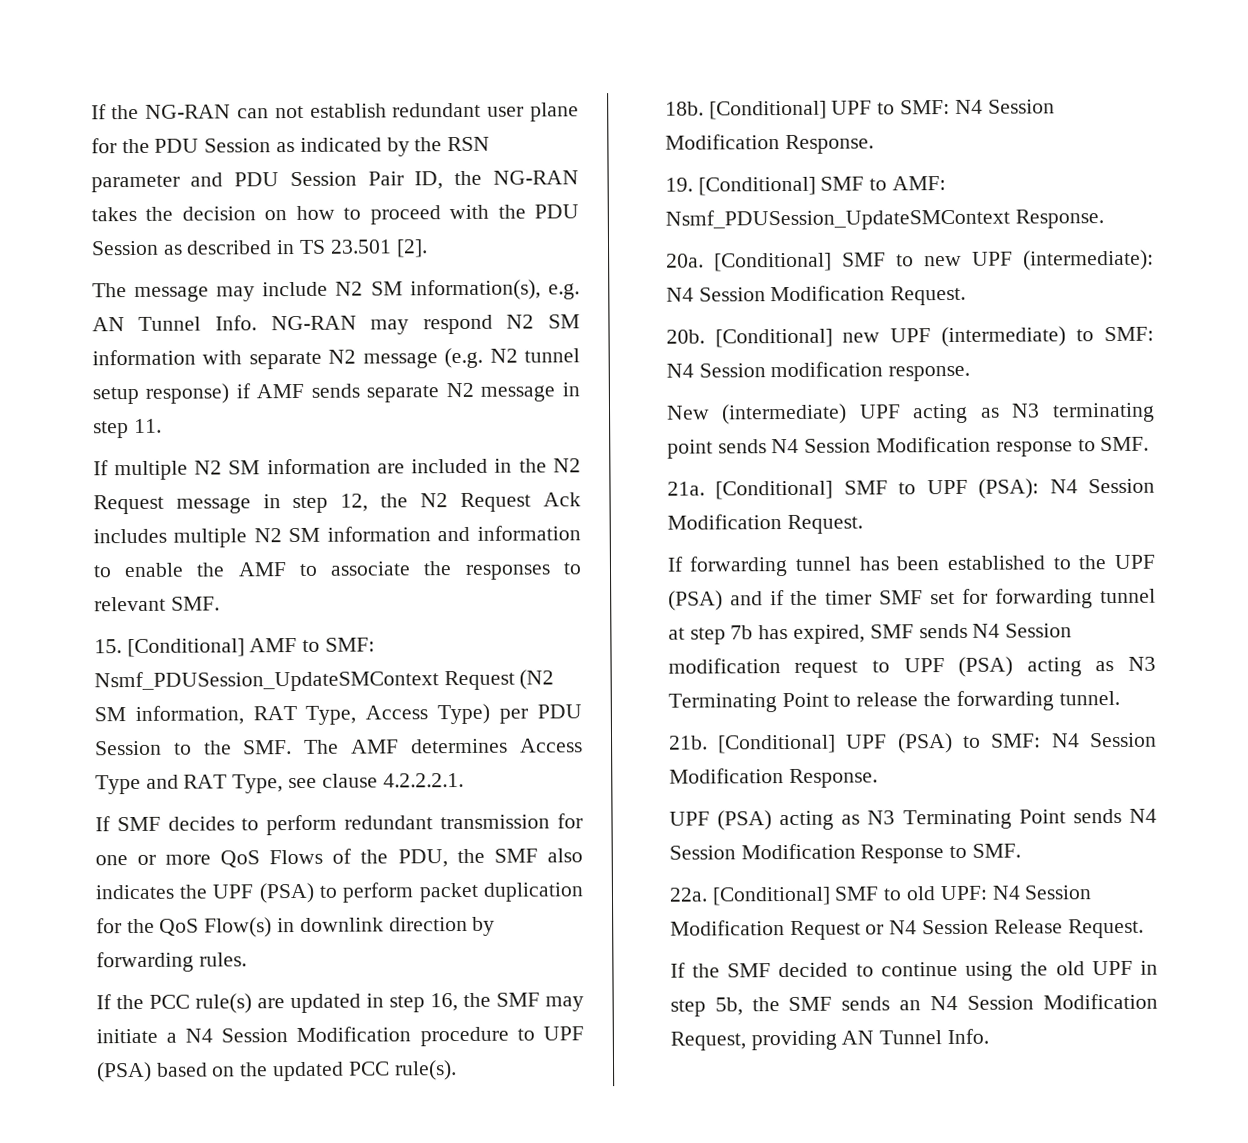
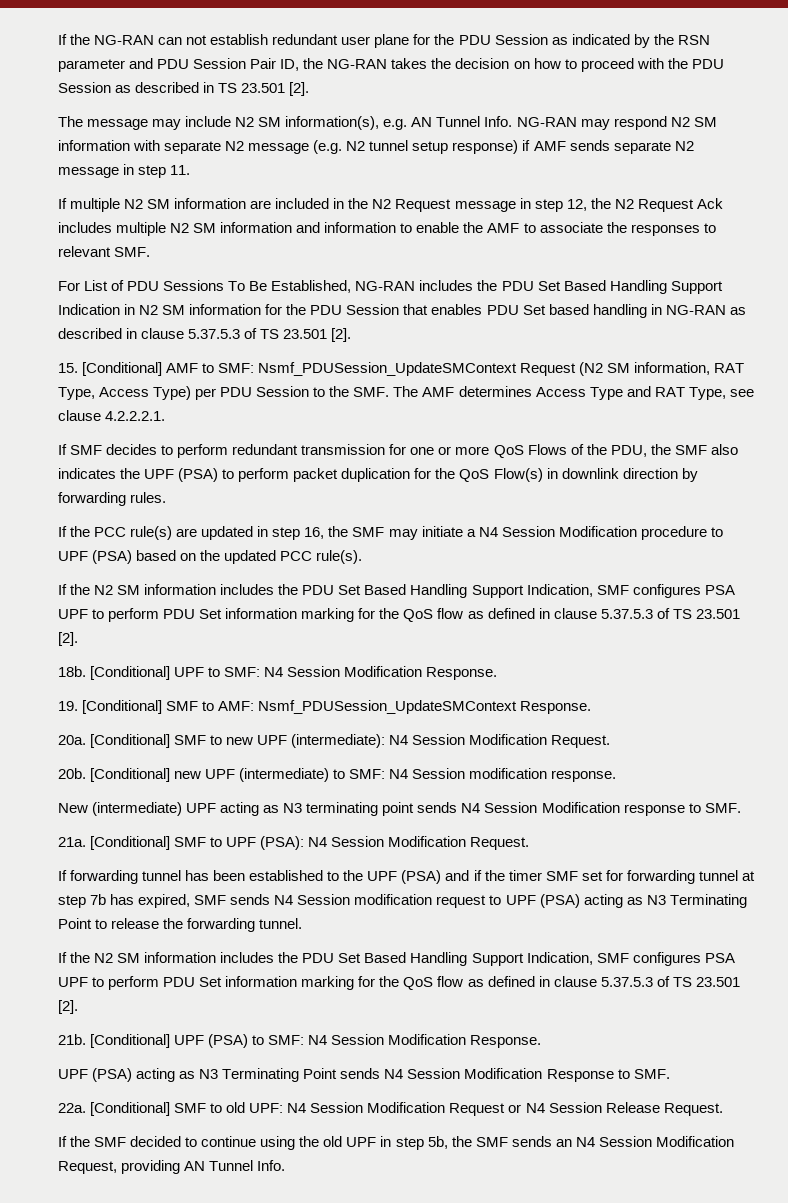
(220, 603) none -> [57,280,723,294] [57,304,746,318] [57,328,352,342] // For List of PDU Sessions To Be Established, NG-RAN includes the PDU Set Based Handling Support Indication in N2 SM information for the PDU Session that enables PDU Set based handling in NG-RAN as described in clause 5.37.5.3 of TS 23.501 [2].
(457, 1070) none -> [57,584,735,598] [57,608,740,622] [57,632,78,646] // If the N2 SM information includes the PDU Set Based Handling Support Indication, SMF configures PSA UPF to perform PDU Set information marking for the QoS flow as defined in clause 5.37.5.3 of TS 23.501 [2].
(1120, 698) none -> [57,952,735,966] [57,976,740,990] [57,1000,78,1014] // If the N2 SM information includes the PDU Set Based Handling Support Indication, SMF configures PSA UPF to perform PDU Set information marking for the QoS flow as defined in clause 5.37.5.3 of TS 23.501 [2].

